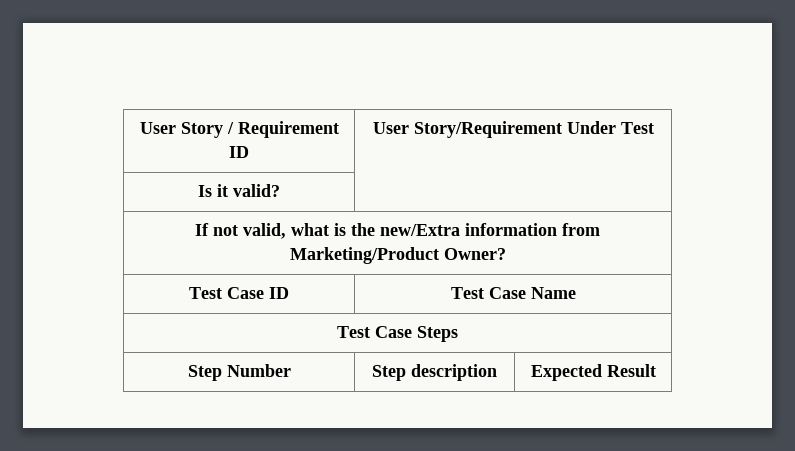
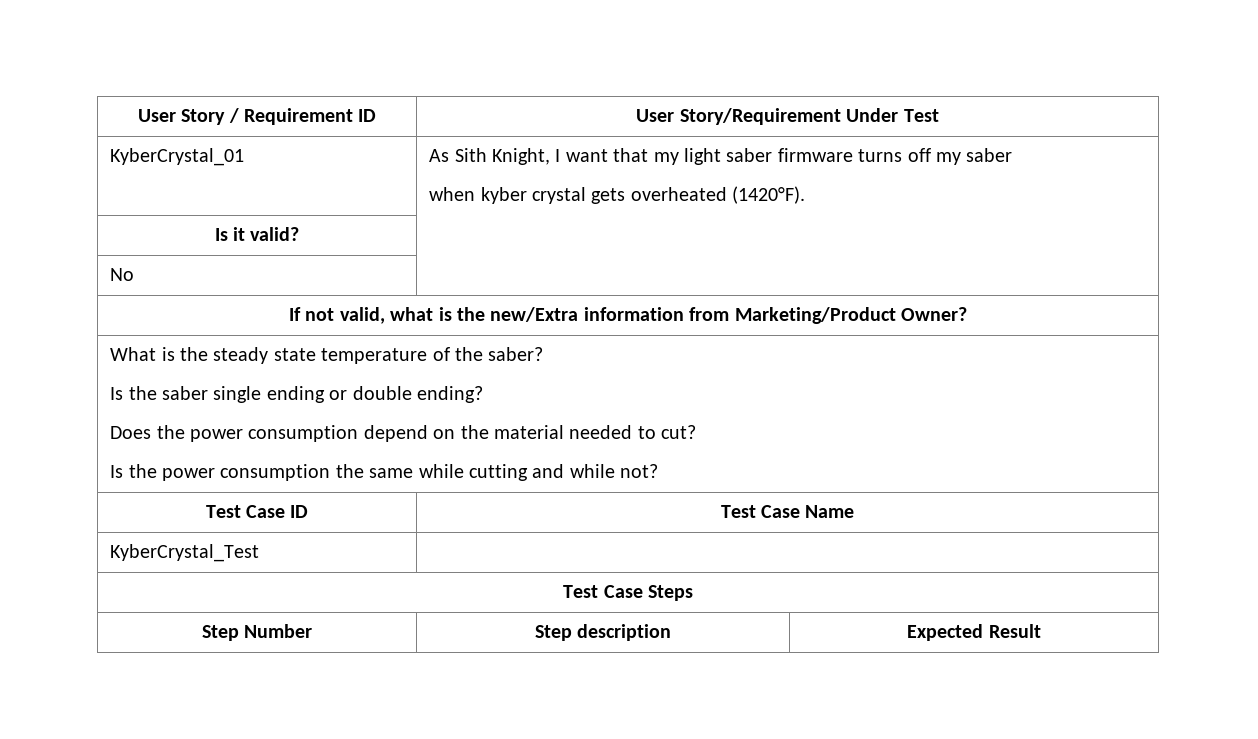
(654, 128) none -> [110,148,245,166] [429,148,1013,165] [429,186,806,204] // KyberCrystal_01 | As Sith Knight, I want that my light saber firmware turns off my saber // when kyber crystal gets overheated (1420°F).
(280, 190) none -> [110,268,135,281] // No |
(506, 254) none -> [110,347,544,364] [110,386,483,403] [110,425,697,442] [110,464,659,481] // What is the steady state temperature of the saber? // Is the saber single ending or double ending? // Does the power consumption depend on the material needed to cut? // Is the power consumption the same while cutting and while not?
(576, 293) none -> [110,544,260,562] // KyberCrystal_Test |

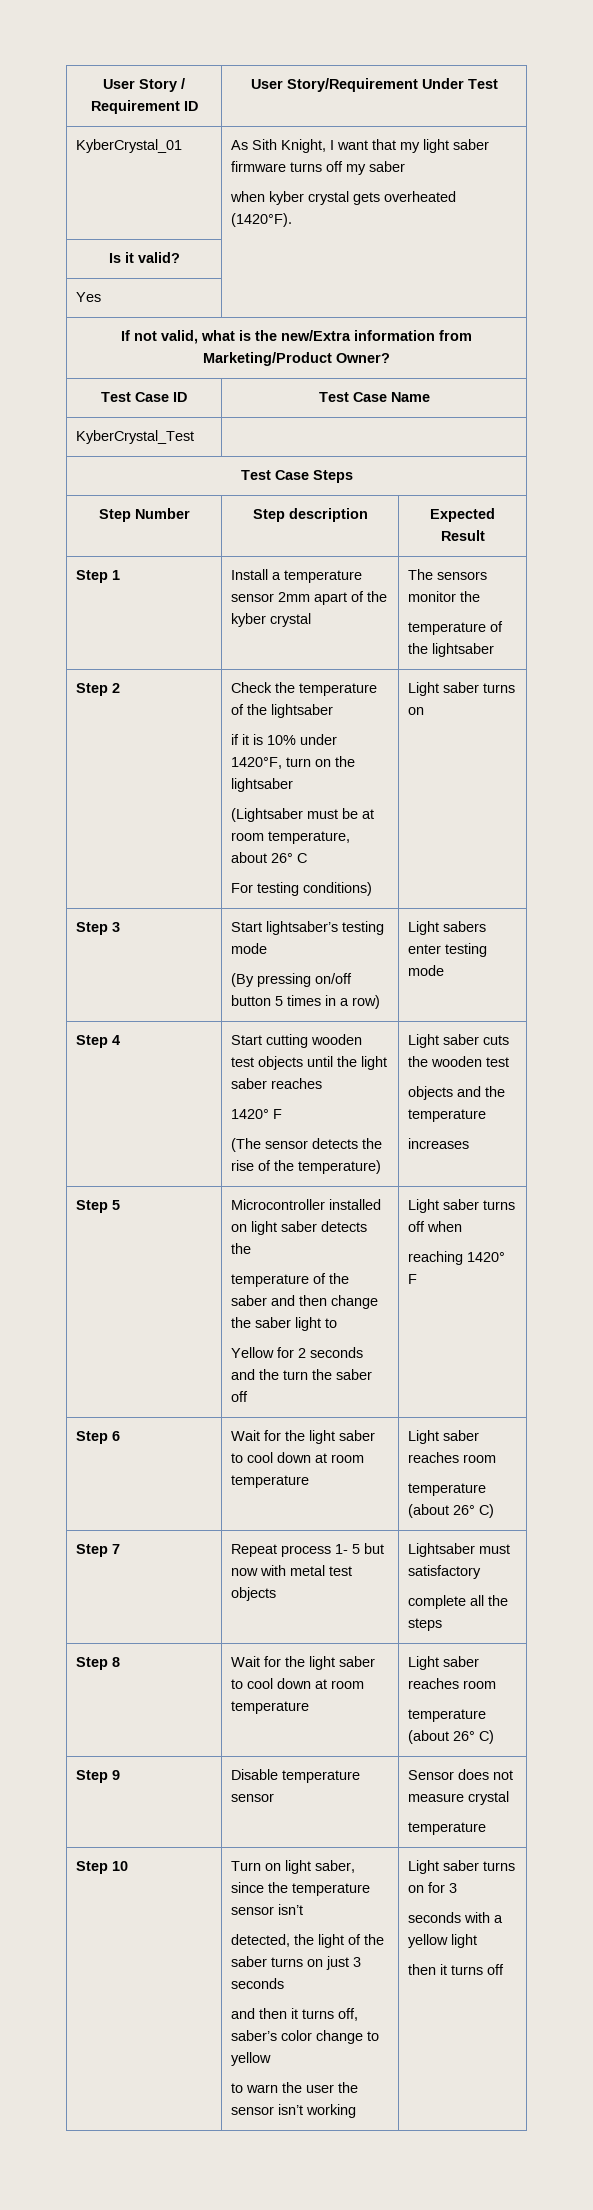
[110,268,135,281] No -> [76,292,102,302] Yes
[110,347,544,364] [110,386,483,403] [110,425,697,442] [110,464,659,481] // What is the steady state temperature of the saber? // Is the saber single ending or double ending? // Does the power consumption depend on the material needed to cut? // Is the power consumption the same while cutting and while not? -> (390, 358) none
(1041, 631) none -> [76,570,121,583] [231,569,363,583] [231,591,388,605] [231,613,312,627] [408,569,488,580] [408,591,481,602] [408,621,504,635] [408,643,495,657] [76,683,121,696] [231,682,378,696] [231,704,334,718] [231,734,338,745] [231,756,356,769] [231,778,294,792] [231,808,375,822] [231,831,351,844] [231,852,308,863] [231,882,373,896] [408,682,516,696] [408,707,425,715] [76,922,121,935] [231,921,385,935] [231,943,268,954] [231,973,353,987] [231,995,381,1009] [408,921,487,935] [408,943,488,957] [408,965,445,976] [76,1035,121,1048] [231,1034,363,1048] [231,1056,388,1070] [231,1078,323,1089] [231,1109,283,1119] [231,1138,383,1152] [231,1160,382,1174] [408,1034,510,1048] [408,1056,510,1067] [408,1086,506,1100] [408,1109,487,1122] [408,1138,470,1149] [76,1200,121,1213] [231,1199,382,1210] [231,1221,368,1235] [231,1243,252,1254] [231,1273,350,1287] [231,1295,379,1309] [231,1317,338,1331] [231,1347,364,1358] [231,1369,373,1380] [231,1391,249,1402] [408,1199,516,1213] [408,1221,463,1232] [408,1251,506,1265] [408,1274,418,1284] [76,1431,121,1444] [231,1430,376,1444] [231,1452,365,1463] [231,1475,310,1488] [408,1430,480,1444] [408,1452,497,1463] [408,1483,487,1496] [408,1504,495,1518] [76,1544,121,1557] [231,1543,385,1557] [231,1565,353,1576] [231,1587,277,1601] [408,1543,511,1557] [408,1565,482,1579] [408,1595,509,1609] [408,1618,443,1631] [76,1657,121,1670] [231,1656,376,1670] [231,1678,365,1689] [231,1701,310,1714] [408,1656,480,1670] [408,1678,497,1689] [408,1709,487,1722] [408,1730,495,1744] [76,1770,121,1783] [231,1769,361,1783] [231,1793,275,1802] [408,1769,514,1780] [408,1791,510,1805] [408,1822,487,1835] [76,1861,129,1874] [231,1860,356,1874] [231,1882,371,1896] [231,1904,304,1915] [231,1934,385,1948] [231,1956,362,1970] [231,1978,285,1989] [231,2008,359,2021] [231,2030,380,2044] [231,2052,272,2066] [231,2082,359,2093] [231,2104,357,2118] [408,1860,516,1874] [408,1882,458,1893] [408,1912,504,1923] [408,1934,478,1948] [408,1964,505,1975] // Step 1 | Install a temperature sensor 2mm apart of the kyber crystal | The sensors monitor the // temperature of the lightsaber // Step 2 | Check the temperature of the lightsaber // if it is 10% under 1420°F, turn on the lightsaber // (Lightsaber must be at room temperature, about 26° C // For testing conditions) | Light saber turns on // Step 3 | Start lightsaber’s testing mode // (By pressing on/off button 5 times in a row) | Light sabers enter testing mode // Step 4 | Start cutting wooden test objects until the light saber reaches // 1420° F // (The sensor detects the rise of the temperature) | Light saber cuts the wooden test // objects and the temperature // increases // Step 5 | Microcontroller installed on light saber detects the // temperature of the saber and then change the saber light to // Yellow for 2 seconds and the turn the saber off | Light saber turns off when // reaching 1420° F // Step 6 | Wait for the light saber to cool down at room temperature | Light saber reaches room // temperature (about 26° C) // Step 7 | Repeat process 1- 5 but now with metal test objects | Lightsaber must satisfactory // complete all the steps // Step 8 | Wait for the light saber to cool down at room temperature | Light saber reaches room // temperature (about 26° C) // Step 9 | Disable temperature sensor | Sensor does not measure crystal // temperature // Step 10 | Turn on light saber, since the temperature sensor isn’t // detected, the light of the saber turns on just 3 seconds // and then it turns off, saber’s color change to yellow // to warn the user the sensor isn’t working | Light saber turns on for 3 // seconds with a yellow light // then it turns off

